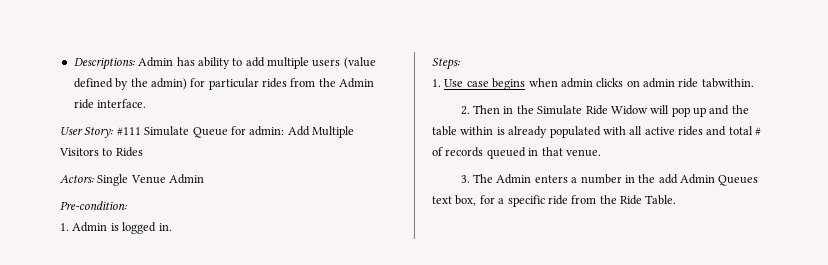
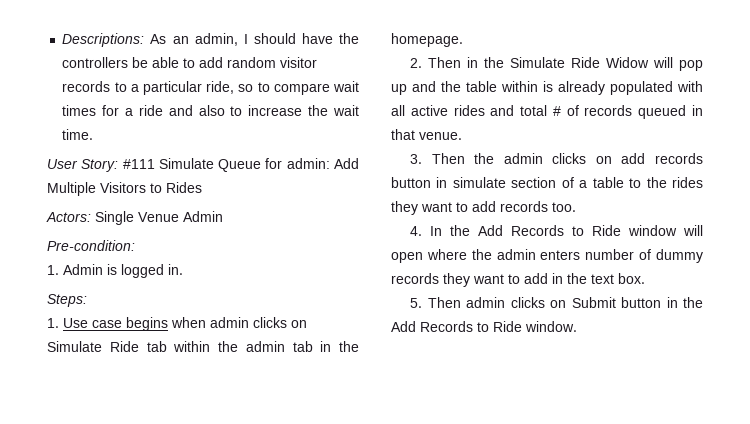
[138,57,376,69] [73,78,375,90] [73,99,147,109] Admin has ability to add multiple users (value defined by the admin) for particular rides from the Admin ride interface. -> [150,33,359,46] [62,57,318,68] [62,81,359,95] [62,105,359,116] [62,129,94,140] As an admin, I should have the controllers be able to add random visitor records to a particular ride, so to compare wait times for a ride and also to increase the wait time.
[643,78,754,88] admin ride tabwithin. -> [47,341,359,352] [391,33,463,47] Simulate Ride tab within the admin tab in the homepage.
[473,174,759,186] [432,195,677,207] The Admin enters a number in the add Admin Queues text box, for a specific ride from the Ride Table. -> [431,153,703,164] [391,177,703,188] [391,201,576,215] [410,225,703,236] [391,249,703,263] [391,273,645,287] [410,297,703,308] [391,321,577,332] Then the admin clicks on add records button in simulate section of a table to the rides they want to add records too. // 4. In the Add Records to Ride window will open where the admin enters number of dummy records they want to add in the text box. // 5. Then admin clicks on Submit button in the Add Records to Ride window.

